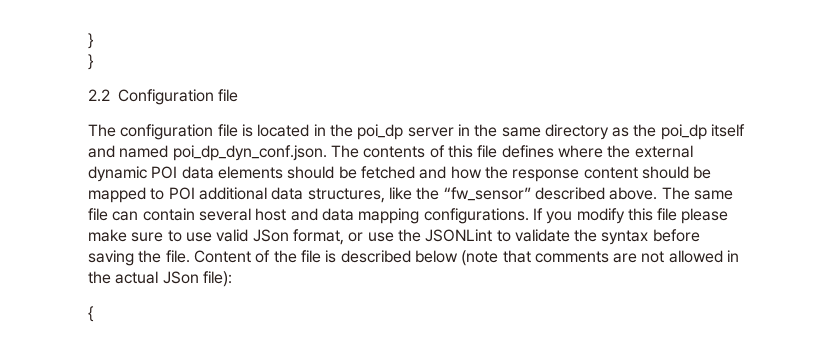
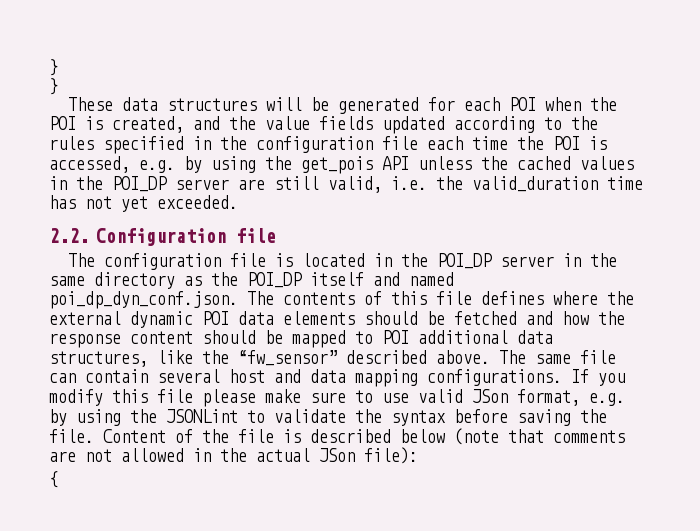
[88,89,110,102] 2.2 -> [68,97,618,114] [49,116,598,134] [49,136,607,154] [49,156,634,174] [49,176,643,193] [49,195,238,212] [49,228,89,243] These data structures will be generated for each POI when the POI is created, and the value fields updated according to the rules specified in the configuration file each time the POI is accessed, e.g. by using the get_pois API unless the cached values in the POI_DP server are still valid, i.e. the valid_duration time has not yet exceeded. // 2.2.
[357,124,404,140] poi_dp -> [437,253,493,269] POI_DP
[660,124,707,140] poi_dp -> [247,272,302,288] POI_DP
[348,232,394,242] or use -> [589,393,625,406] [49,409,121,426] e.g. by using

